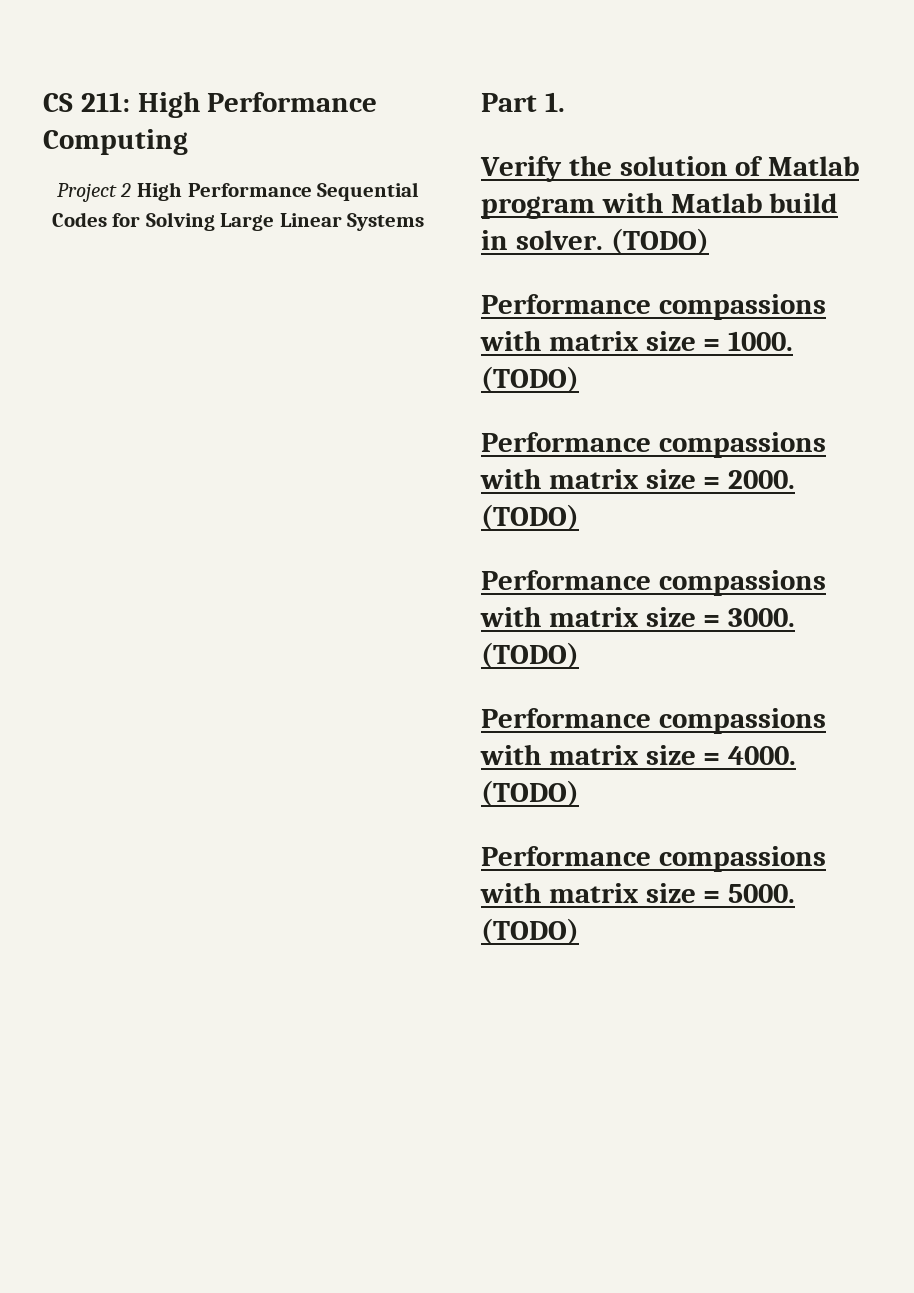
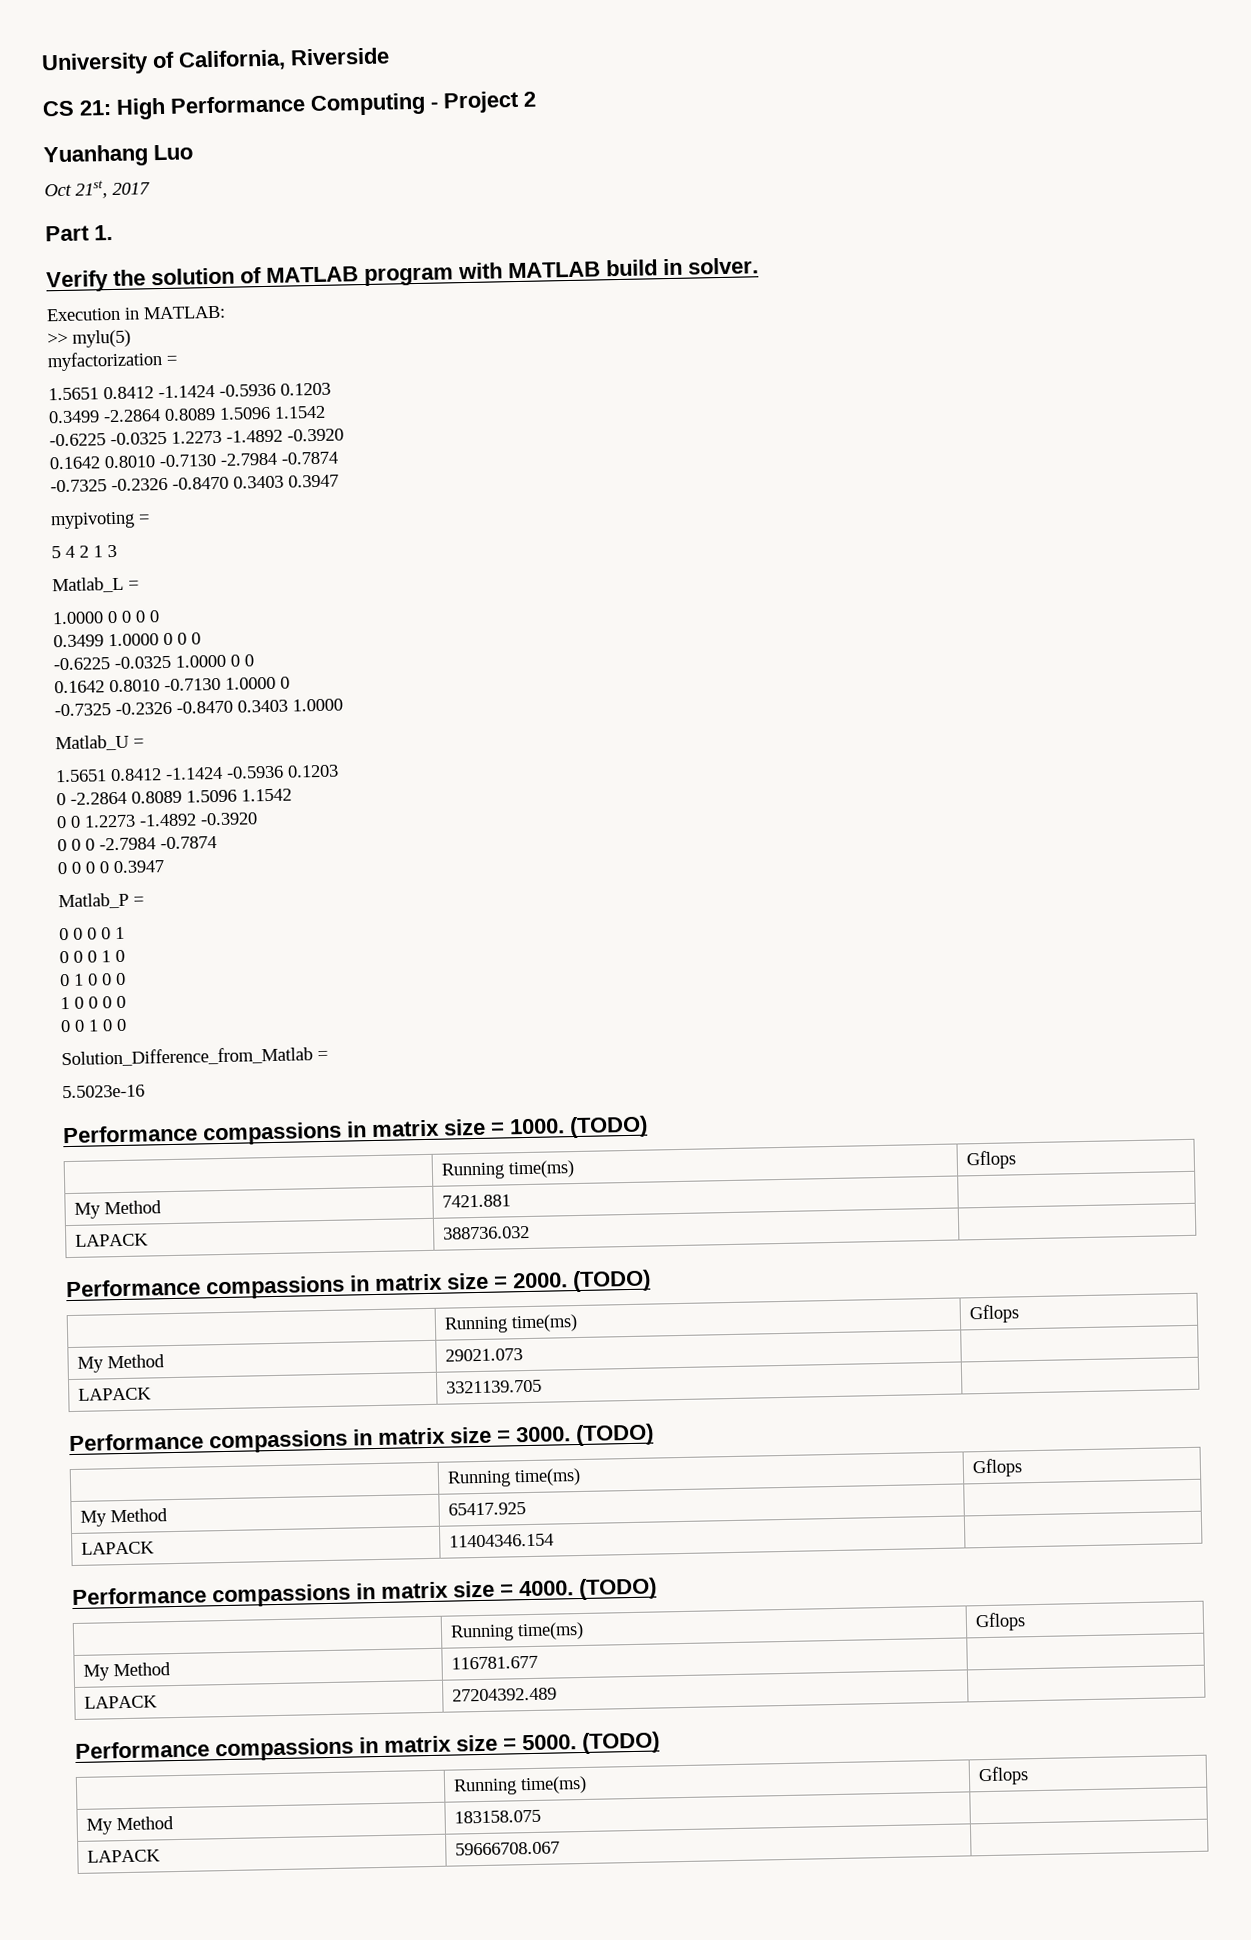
[43,92,130,112] CS 211: -> [41,47,390,76] [42,99,112,117] University of California, Riverside // CS 21:
(188, 142) // -> [430,101,438,109] -
[137,182,420,201] [51,212,425,231] High Performance Sequential Codes for Solving Large Linear Systems -> [43,144,193,168] [44,180,150,199] // Yuanhang Luo // Oct 21st, 2017
[768,156,860,176] Matlab -> [266,266,359,283] MATLAB
[670,193,762,213] Matlab -> [508,261,601,279] MATLAB
[610,228,709,255] [481,294,826,320] [480,330,541,351] (TODO) // Performance compassions with -> [46,305,226,322] [47,329,131,348] [47,351,177,372] [48,382,331,401] [48,405,326,424] [49,428,344,447] [49,451,338,470] [50,474,339,493] [50,511,150,530] [51,544,117,559] [52,576,139,594] [52,610,160,625] [53,632,201,648] [53,654,254,671] [54,676,290,694] [54,698,343,717] [55,734,144,752] [55,764,339,783] [56,788,292,806] [56,812,258,829] [57,836,217,852] [57,860,164,875] [58,892,144,910] [59,926,125,941] [59,949,125,964] [59,972,126,987] [60,995,126,1010] [60,1018,127,1033] [61,1046,328,1068] [62,1084,145,1099] [62,1121,367,1146] // Execution in MATLAB: // >> mylu(5) // myfactorization = // 1.5651 0.8412 -1.1424 -0.5936 0.1203 // 0.3499 -2.2864 0.8089 1.5096 1.1542 // -0.6225 -0.0325 1.2273 -1.4892 -0.3920 // 0.1642 0.8010 -0.7130 -2.7984 -0.7874 // -0.7325 -0.2326 -0.8470 0.3403 0.3947 // mypivoting = // 5 4 2 1 3 // Matlab_L = // 1.0000 0 0 0 0 // 0.3499 1.0000 0 0 0 // -0.6225 -0.0325 1.0000 0 0 // 0.1642 0.8010 -0.7130 1.0000 0 // -0.7325 -0.2326 -0.8470 0.3403 1.0000 // Matlab_U = // 1.5651 0.8412 -1.1424 -0.5936 0.1203 // 0 -2.2864 0.8089 1.5096 1.1542 // 0 0 1.2273 -1.4892 -0.3920 // 0 0 0 -2.7984 -0.7874 // 0 0 0 0 0.3947 // Matlab_P = // 0 0 0 0 1 // 0 0 0 1 0 // 0 1 0 0 0 // 1 0 0 0 0 // 0 0 1 0 0 // Solution_Difference_from_Matlab = // 5.5023e-16 // Performance compassions in
[481,432,826,458] [480,468,541,489] // Performance compassions with -> [440,1160,575,1180] [965,1150,1016,1170] [73,1200,162,1219] [441,1194,511,1208] [74,1233,149,1247] [442,1225,530,1240] [66,1275,370,1300] // | Running time(ms) | Gflops // My Method | 7421.881 | // LAPACK | 388736.032 | // Performance compassions in
[481,570,826,596] [480,606,541,627] // Performance compassions with -> [443,1314,578,1334] [968,1304,1020,1324] [76,1354,165,1373] [444,1348,523,1362] [77,1387,152,1401] [445,1379,542,1394] [69,1429,373,1454] // | Running time(ms) | Gflops // My Method | 29021.073 | // LAPACK | 3321139.705 | // Performance compassions in
[481,708,826,734] [480,744,541,765] // Performance compassions with -> [446,1467,581,1488] [971,1458,1023,1478] [79,1508,168,1527] [447,1502,526,1516] [80,1541,155,1555] [448,1533,554,1548] [72,1583,376,1608] // | Running time(ms) | Gflops // My Method | 65417.925 | // LAPACK | 11404346.154 | // Performance compassions in
[481,846,826,872] [480,882,541,903] // Performance compassions with -> [449,1621,584,1642] [974,1612,1026,1632] [82,1662,171,1681] [450,1655,538,1670] [83,1695,158,1709] [451,1687,557,1702] [75,1737,379,1762] // | Running time(ms) | Gflops // My Method | 116781.677 | // LAPACK | 27204392.489 | // Performance compassions in
(579, 931) none -> [452,1775,587,1796] [977,1766,1029,1786] [85,1816,174,1835] [453,1809,541,1824] [86,1849,161,1863] [454,1841,560,1856] // | Running time(ms) | Gflops // My Method | 183158.075 | // LAPACK | 59666708.067 |

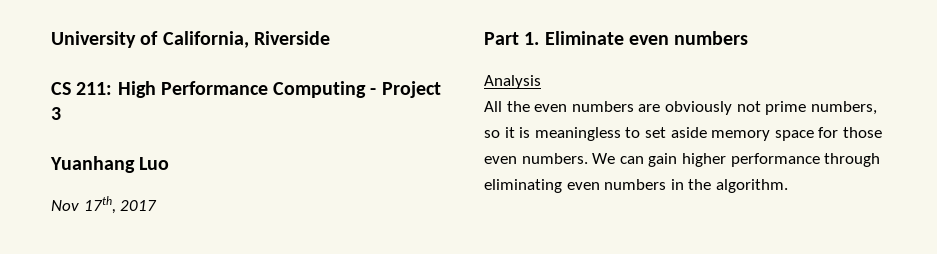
[79,99,112,116] 21: -> [76,82,113,95] 211:
[523,91,536,107] 2 -> [51,107,61,120] 3
[44,180,108,199] Oct 21st, -> [51,196,116,214] Nov 17th,
[46,257,759,293] [46,305,226,322] [47,329,131,348] [47,351,177,372] [48,382,331,401] [48,405,326,424] [49,428,344,447] [49,451,338,470] [50,474,339,493] [50,511,150,530] [51,544,117,559] [52,576,139,594] [52,610,160,625] [53,632,201,648] [53,654,254,671] [54,676,290,694] [54,698,343,717] [55,734,144,752] [55,764,339,783] [56,788,292,806] [56,812,258,829] [57,836,217,852] [57,860,164,875] [58,892,144,910] [59,926,125,941] [59,949,125,964] [59,972,126,987] [60,995,126,1010] [60,1018,127,1033] [61,1046,328,1068] [62,1084,145,1099] [62,1115,648,1146] [440,1160,575,1180] [965,1150,1016,1170] [73,1200,162,1219] [441,1194,511,1208] [74,1233,149,1247] [442,1225,530,1240] [66,1269,651,1300] [443,1314,578,1334] [968,1304,1020,1324] [76,1354,165,1373] [444,1348,523,1362] [77,1387,152,1401] [445,1379,542,1394] [69,1423,654,1454] [446,1467,581,1488] [971,1458,1023,1478] [79,1508,168,1527] [447,1502,526,1516] [80,1541,155,1555] [448,1533,554,1548] [72,1577,657,1608] [449,1621,584,1642] [974,1612,1026,1632] [82,1662,171,1681] [450,1655,538,1670] [83,1695,158,1709] [451,1687,557,1702] [75,1731,660,1762] [452,1775,587,1796] [977,1766,1029,1786] [85,1816,174,1835] [453,1809,541,1824] [86,1849,161,1863] [454,1841,560,1856] // Verify the solution of MATLAB program with MATLAB build in solver. // Execution in MATLAB: // >> mylu(5) // myfactorization = // 1.5651 0.8412 -1.1424 -0.5936 0.1203 // 0.3499 -2.2864 0.8089 1.5096 1.1542 // -0.6225 -0.0325 1.2273 -1.4892 -0.3920 // 0.1642 0.8010 -0.7130 -2.7984 -0.7874 // -0.7325 -0.2326 -0.8470 0.3403 0.3947 // mypivoting = // 5 4 2 1 3 // Matlab_L = // 1.0000 0 0 0 0 // 0.3499 1.0000 0 0 0 // -0.6225 -0.0325 1.0000 0 0 // 0.1642 0.8010 -0.7130 1.0000 0 // -0.7325 -0.2326 -0.8470 0.3403 1.0000 // Matlab_U = // 1.5651 0.8412 -1.1424 -0.5936 0.1203 // 0 -2.2864 0.8089 1.5096 1.1542 // 0 0 1.2273 -1.4892 -0.3920 // 0 0 0 -2.7984 -0.7874 // 0 0 0 0 0.3947 // Matlab_P = // 0 0 0 0 1 // 0 0 0 1 0 // 0 1 0 0 0 // 1 0 0 0 0 // 0 0 1 0 0 // Solution_Difference_from_Matlab = // 5.5023e-16 // Performance compassions in matrix size = 1000. (TODO) // | Running time(ms) | Gflops // My Method | 7421.881 | // LAPACK | 388736.032 | // Performance compassions in matrix size = 2000. (TODO) // | Running time(ms) | Gflops // My Method | 29021.073 | // LAPACK | 3321139.705 | // Performance compassions in matrix size = 3000. (TODO) // | Running time(ms) | Gflops // My Method | 65417.925 | // LAPACK | 11404346.154 | // Performance compassions in matrix size = 4000. (TODO) // | Running time(ms) | Gflops // My Method | 116781.677 | // LAPACK | 27204392.489 | // Performance compassions in matrix size = 5000. (TODO) // | Running time(ms) | Gflops // My Method | 183158.075 | // LAPACK | 59666708.067 | -> [544,31,749,45] [484,75,541,89] [484,101,877,115] [484,127,882,141] [484,153,881,167] [484,179,788,193] Eliminate even numbers // Analysis // All the even numbers are obviously not prime numbers, so it is meaningless to set aside memory space for those even numbers. We can gain higher performance through eliminating even numbers in the algorithm.

